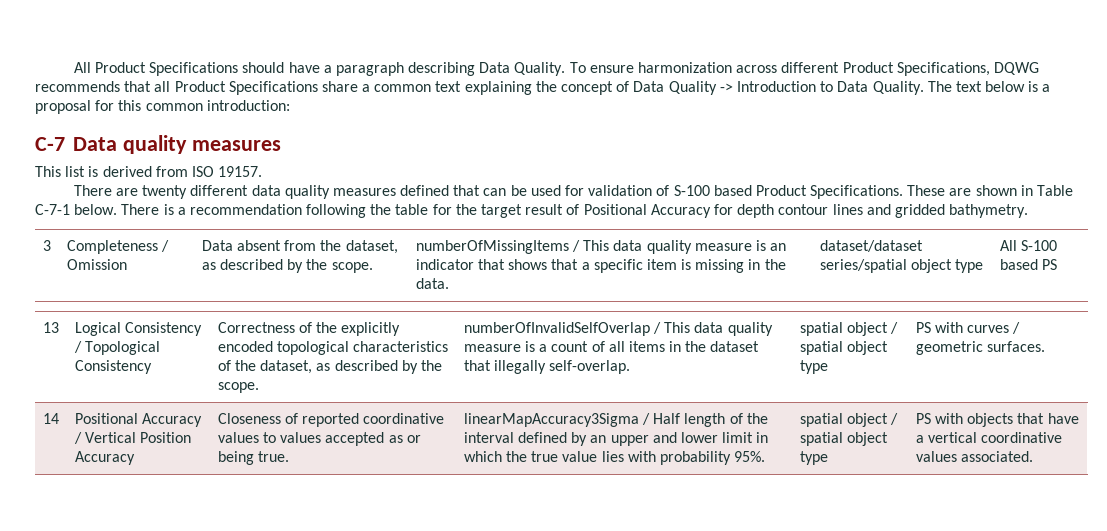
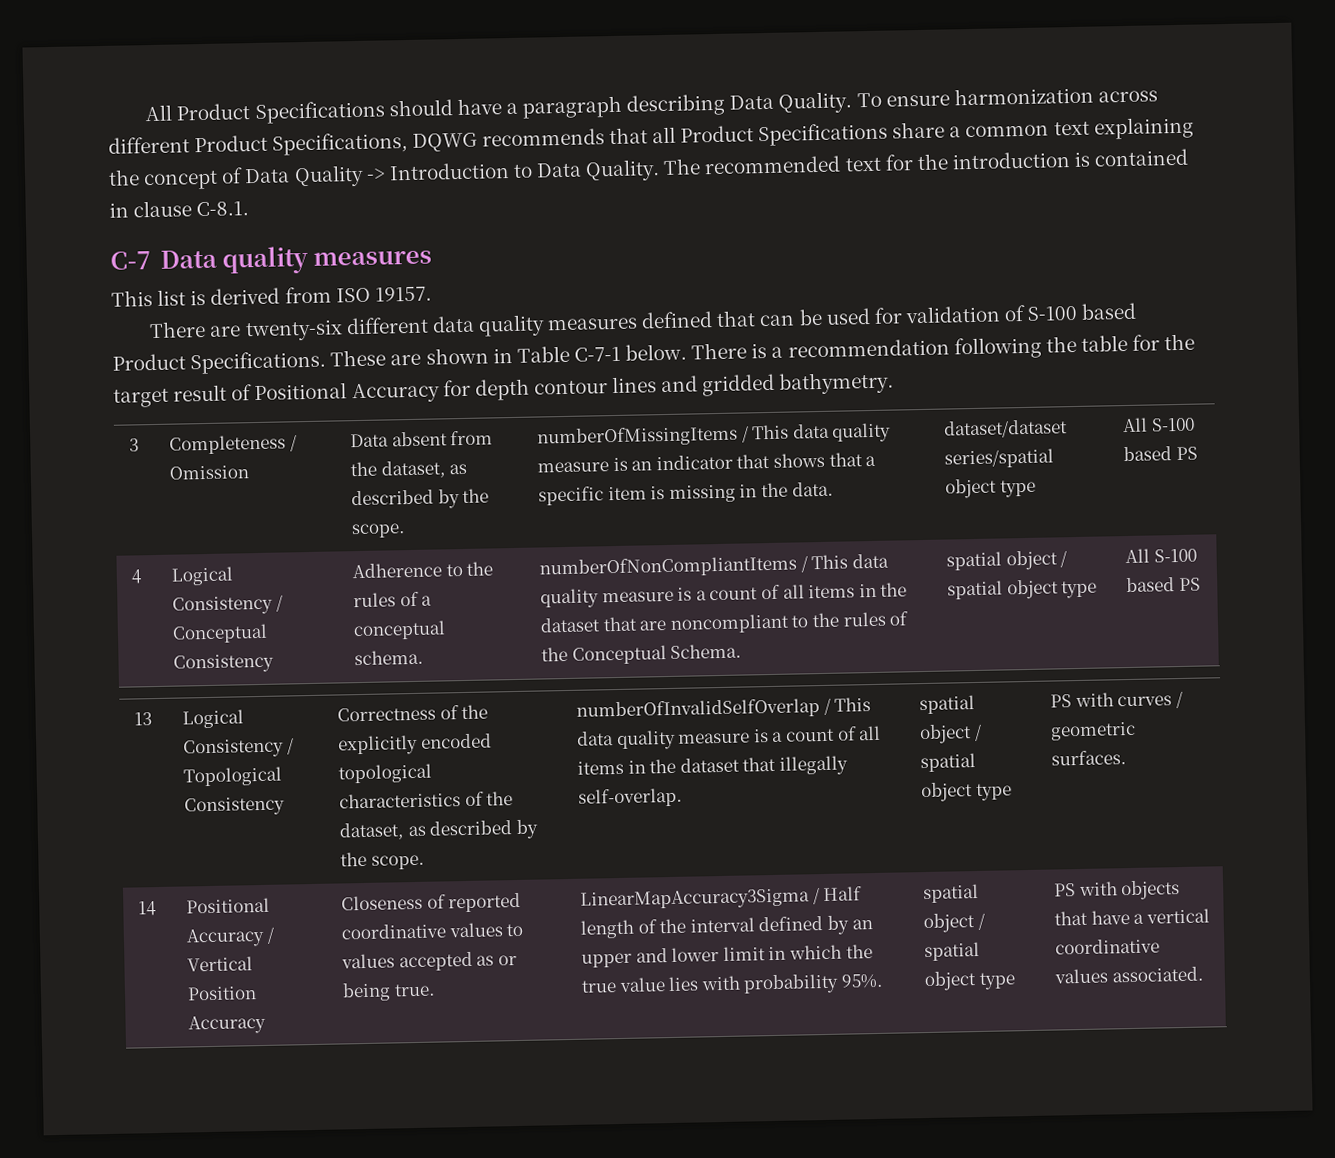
[955,81,1051,92] [35,100,290,114] text below is a proposal for this common introduction: -> [704,148,1190,175] [109,200,250,218] recommended text for the introduction is contained in clause C-8.1.
[142,185,188,199] twenty -> [244,319,343,342] twenty-six
(1057, 264) none -> [131,569,143,584] [171,566,235,586] [172,594,283,616] [172,623,269,644] [173,653,275,674] [352,561,494,579] [353,591,433,608] [353,620,447,641] [354,649,425,666] [539,553,889,579] [540,582,908,609] [540,611,909,634] [541,643,743,665] [946,550,1068,571] [947,579,1098,600] [1125,548,1197,564] [1126,577,1201,593] // 4 | Logical Consistency / Conceptual Consistency | Adherence to the rules of a conceptual schema. | numberOfNonCompliantItems / This data quality measure is a count of all items in the dataset that are noncompliant to the rules of the Conceptual Schema. | spatial object / spatial object type | All S-100 based PS
[463,413,639,427] linearMapAccuracy3Sigma -> [580,888,811,911] LinearMapAccuracy3Sigma

